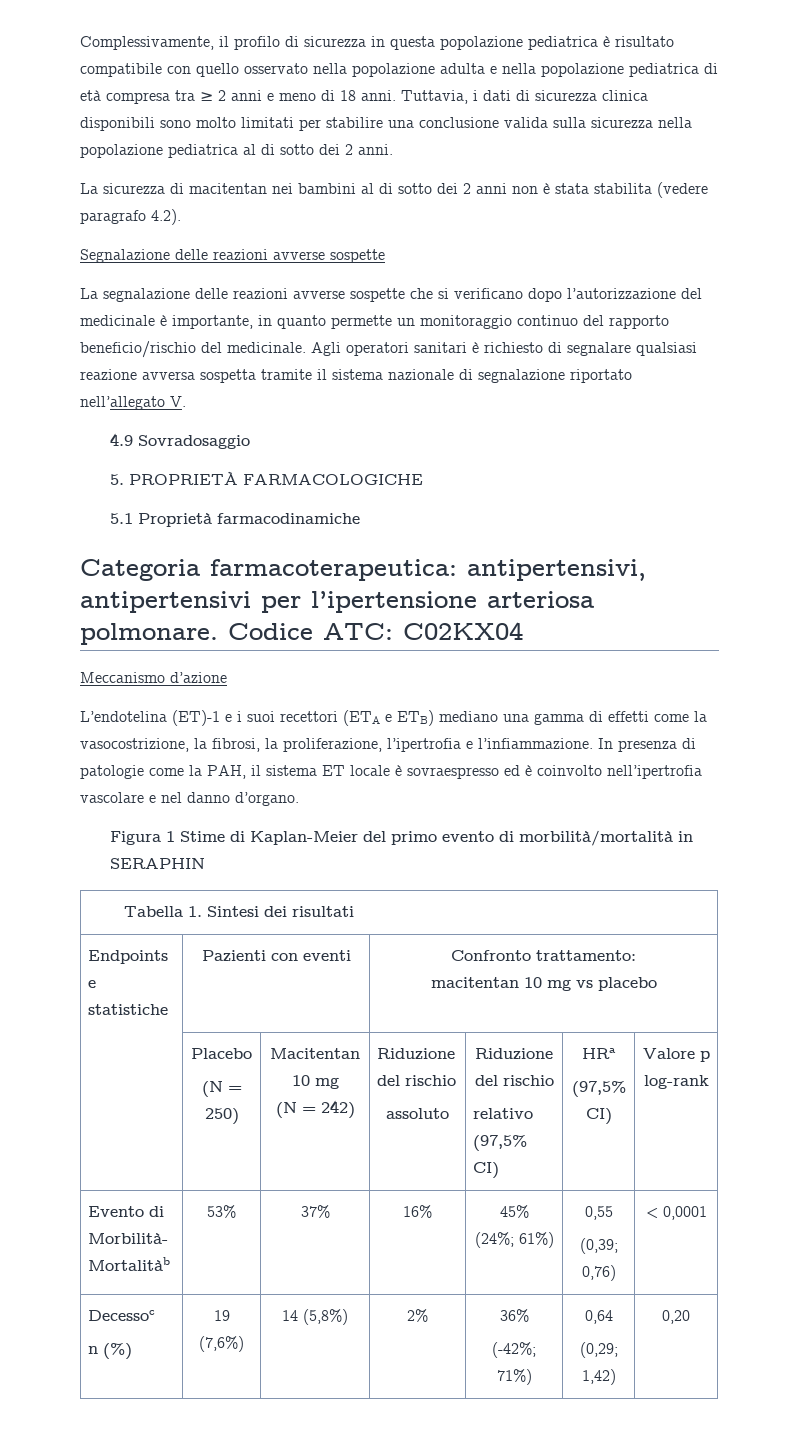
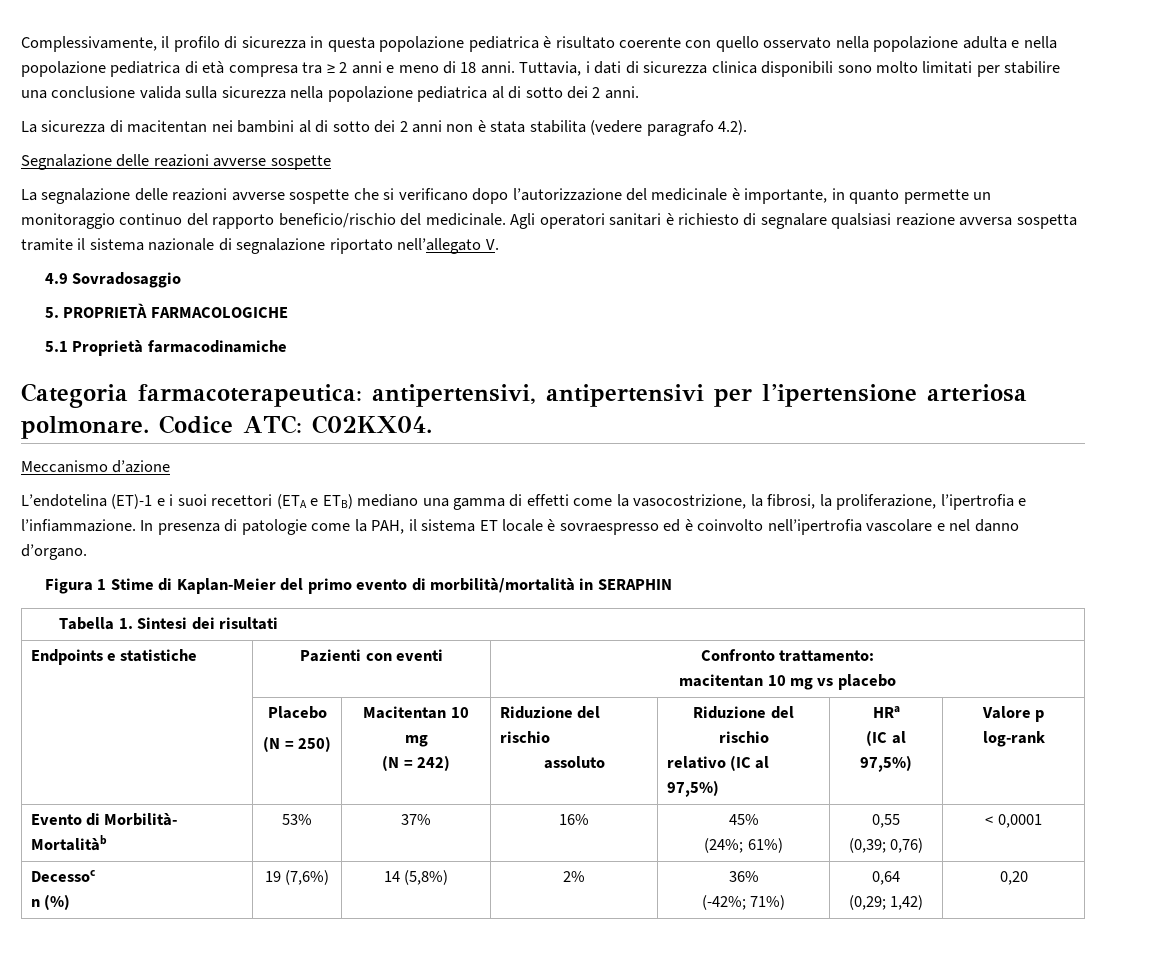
[80,63,162,77] compatibile -> [619,37,682,48] coerente
[403,622,523,640] C02KX04 -> [311,415,432,434] C02KX04.
[473,1135,528,1151] [473,1162,500,1179] [582,1048,616,1059] [571,1081,626,1097] [585,1108,612,1125] (97,5% CI) | HRa // (97,5% CI) -> [729,755,770,771] [666,780,719,797] [872,706,900,718] [866,730,906,746] [859,755,912,772] (IC al 97,5%) | HRa // (IC al 97,5%)

